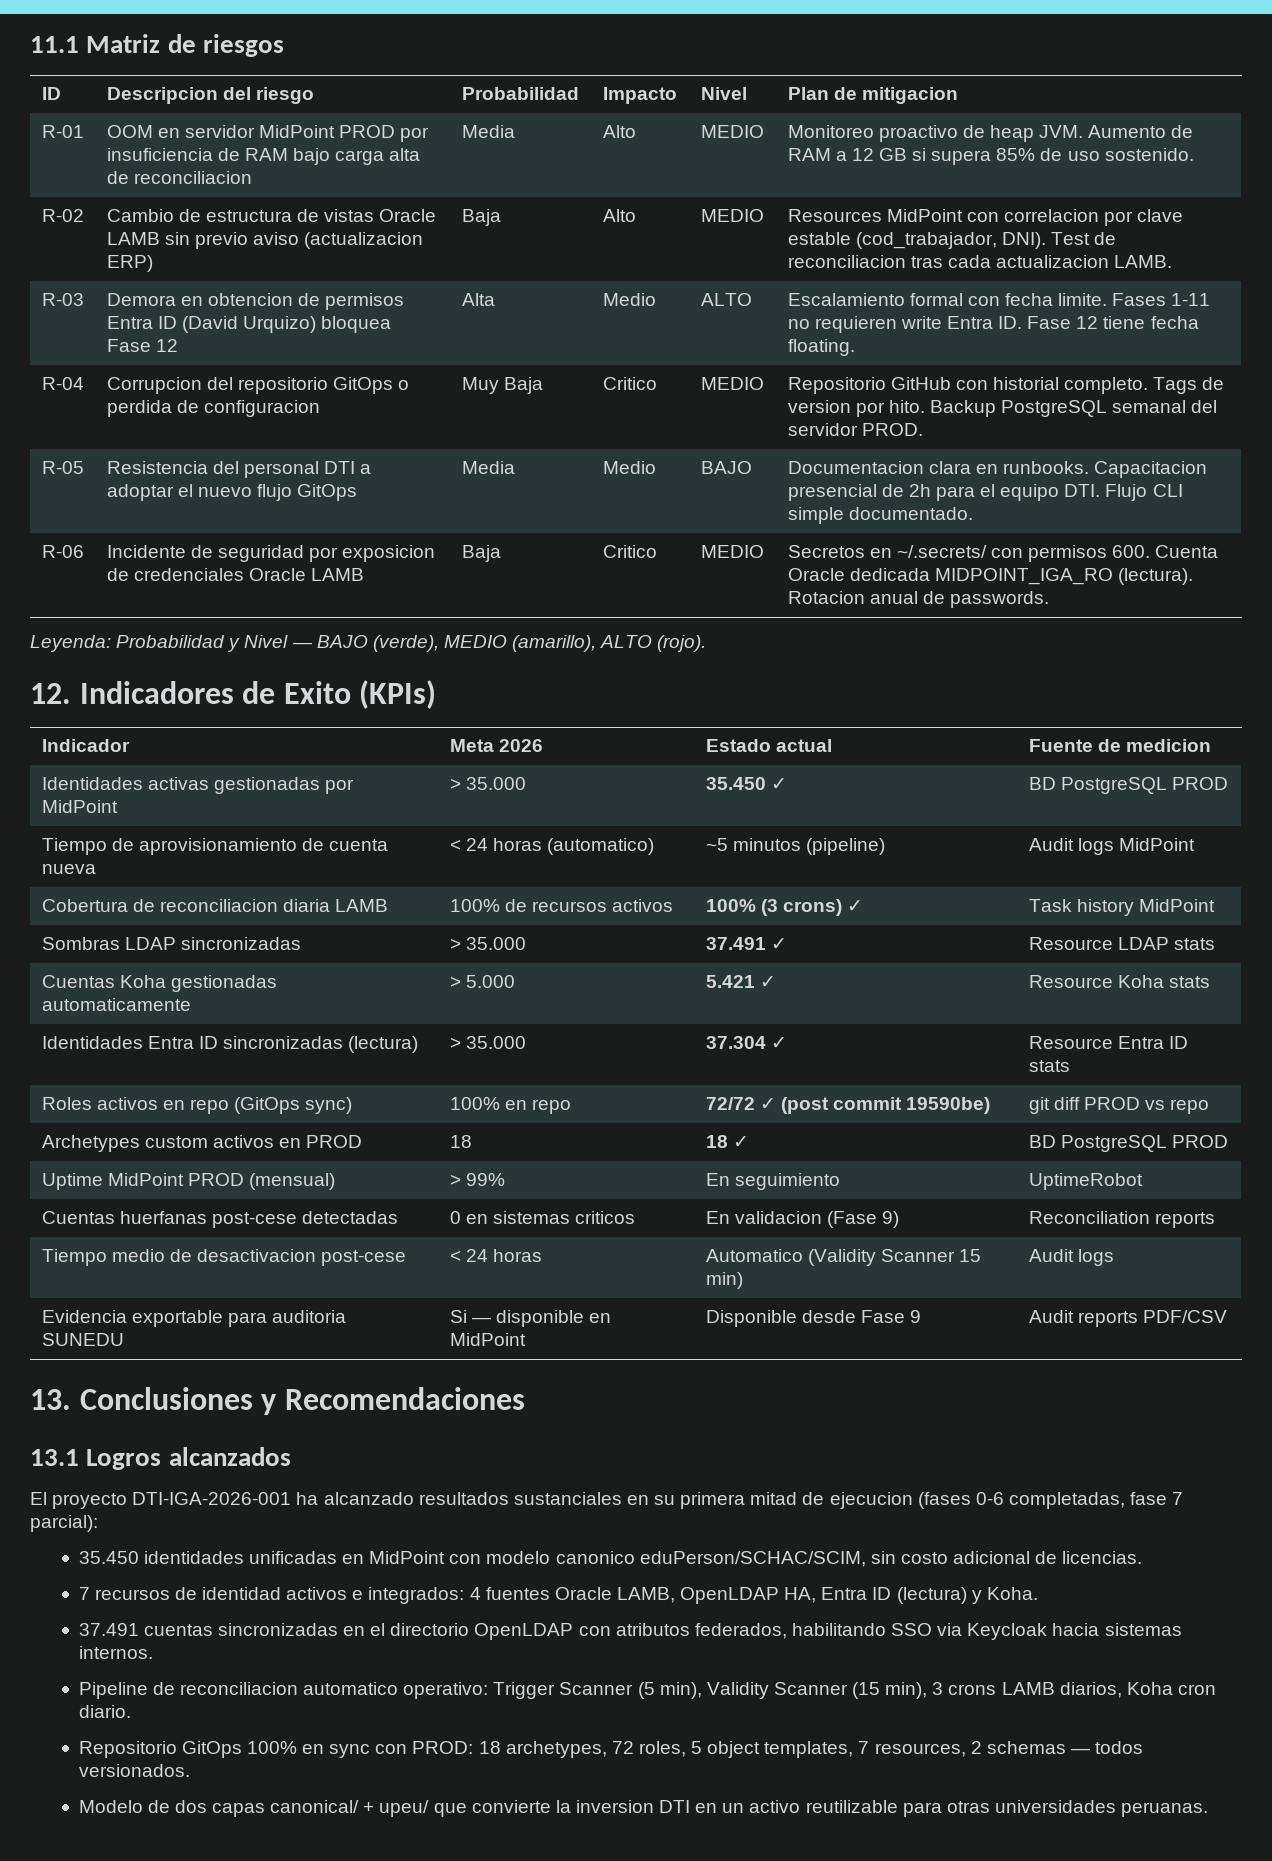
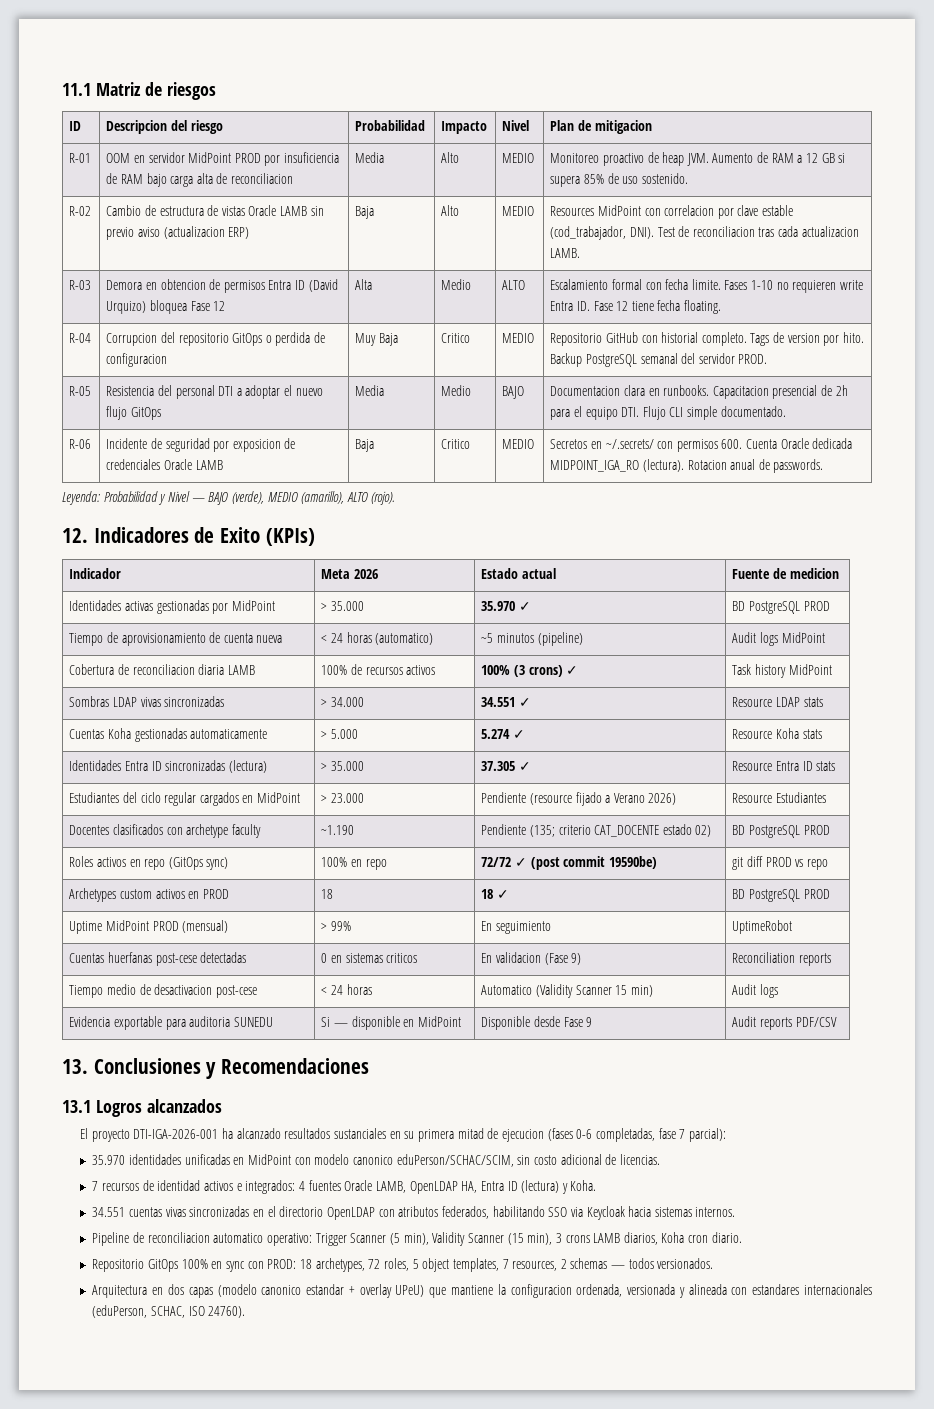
[1171,293,1211,306] 1-11 -> [751,280,774,290] 1-10
[705,777,766,790] 35.450 -> [481,601,516,611] 35.970
(176, 943) none -> [140,697,161,707] vivas
[465,937,526,950] [705,937,766,950] 35.000 | 37.491 -> [330,697,364,707] [481,697,516,707] 34.000 | 34.551
[705,975,755,988] 5.421 -> [481,729,511,739] 5.274
[705,1036,766,1049] 37.304 -> [481,761,516,771] 37.305
(1070, 1066) none -> [69,792,301,806] [321,793,364,803] [481,792,677,806] [732,792,826,803] [69,824,261,838] [321,825,355,835] [481,824,712,837] [732,825,830,838] // Estudiantes del ciclo regular cargados en MidPoint | > 23.000 | Pendiente (resource fijado a Verano 2026) | Resource Estudiantes // Docentes clasificados con archetype faculty | ~1.190 | Pendiente (135; criterio CAT_DOCENTE estado 02) | BD PostgreSQL PROD
[78,1551,139,1564] 35.450 -> [92,1155,126,1165] 35.970
[78,1623,213,1636] 37.491 cuentas -> [92,1207,186,1217] 34.551 cuentas vivas
[78,1800,1209,1817] Modelo de dos capas canonical/ + upeu/ que convierte la inversion DTI en un activo reutilizable para otras universidades peruanas. -> [92,1284,872,1298] [92,1305,246,1318] Arquitectura en dos capas (modelo canonico estandar + overlay UPeU) que mantiene la configuracion ordenada, versionada y alineada con estandares internacionales (eduPerson, SCHAC, ISO 24760).

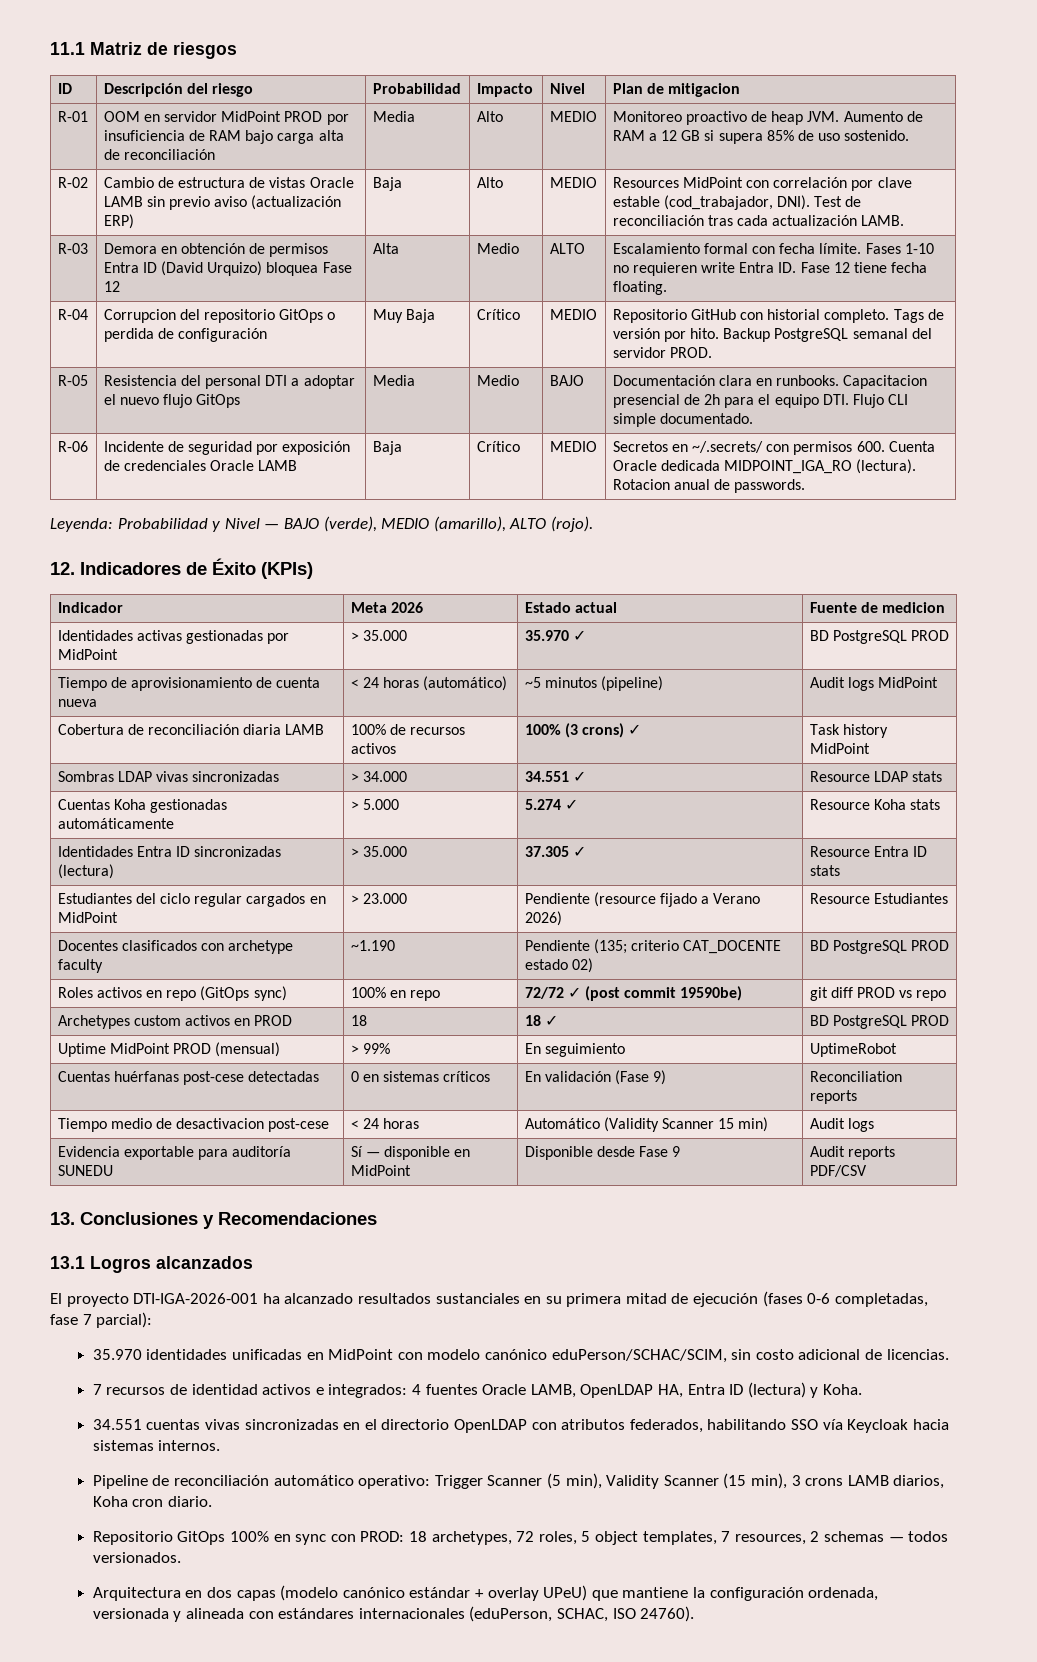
[106,120,168,134] Descripcion -> [103,83,183,97] Descripción
[231,173,294,184] reconciliacion -> [123,149,215,160] reconciliación
[163,226,225,239] (actualizacion -> [251,195,342,210] (actualización
[664,205,715,216] correlacion -> [773,177,848,188] correlación
[692,226,755,237] reconciliacion -> [612,215,704,226] reconciliación
[801,226,859,237] actualizacion -> [772,215,858,226] actualización
[160,279,206,290] obtencion -> [181,243,246,254] obtención
[691,279,721,290] limite. -> [819,243,862,254] límite.
[106,353,168,367] configuracion -> [178,328,268,342] configuración
[441,333,471,343] Critico -> [476,309,520,320] Crítico
[787,333,820,343] version -> [612,328,660,339] versión
[550,386,621,396] Documentacion -> [612,375,715,386] Documentación
[232,439,281,452] exposicion -> [282,441,351,455] exposición
[441,439,471,449] Critico -> [476,441,520,452] Crítico
[220,527,261,543] Exito -> [212,558,256,575] Éxito
[375,633,434,645] (automatico) -> [423,676,508,691] (automático)
[132,664,195,675] reconciliacion -> [148,724,240,735] reconciliación
[190,729,268,739] automaticamente -> [57,818,174,829] automáticamente
[107,952,152,963] huerfanas -> [113,1071,179,1082] huérfanas
[386,953,418,963] [481,952,541,963] criticos | En validacion -> [443,1071,491,1082] [524,1071,611,1082] críticos | En validación
[481,985,533,995] Automatico -> [524,1118,600,1129] Automático
[189,1016,231,1027] auditoria -> [232,1146,292,1157] auditoría
[321,1017,331,1027] Si -> [350,1146,363,1157] Sí
[501,1129,544,1142] ejecucion -> [693,1293,759,1307] ejecución
[353,1155,394,1165] canonico -> [485,1349,548,1360] canónico
[570,1207,583,1217] via -> [822,1419,843,1430] vía
[147,1232,264,1243] reconciliacion automatico -> [174,1475,354,1486] reconciliación automático
[261,1284,345,1295] canonico estandar -> [342,1587,471,1598] canónico estándar
[510,1284,572,1298] configuracion -> [709,1587,804,1601] configuración
[752,1284,800,1295] estandares -> [278,1608,355,1619] estándares

